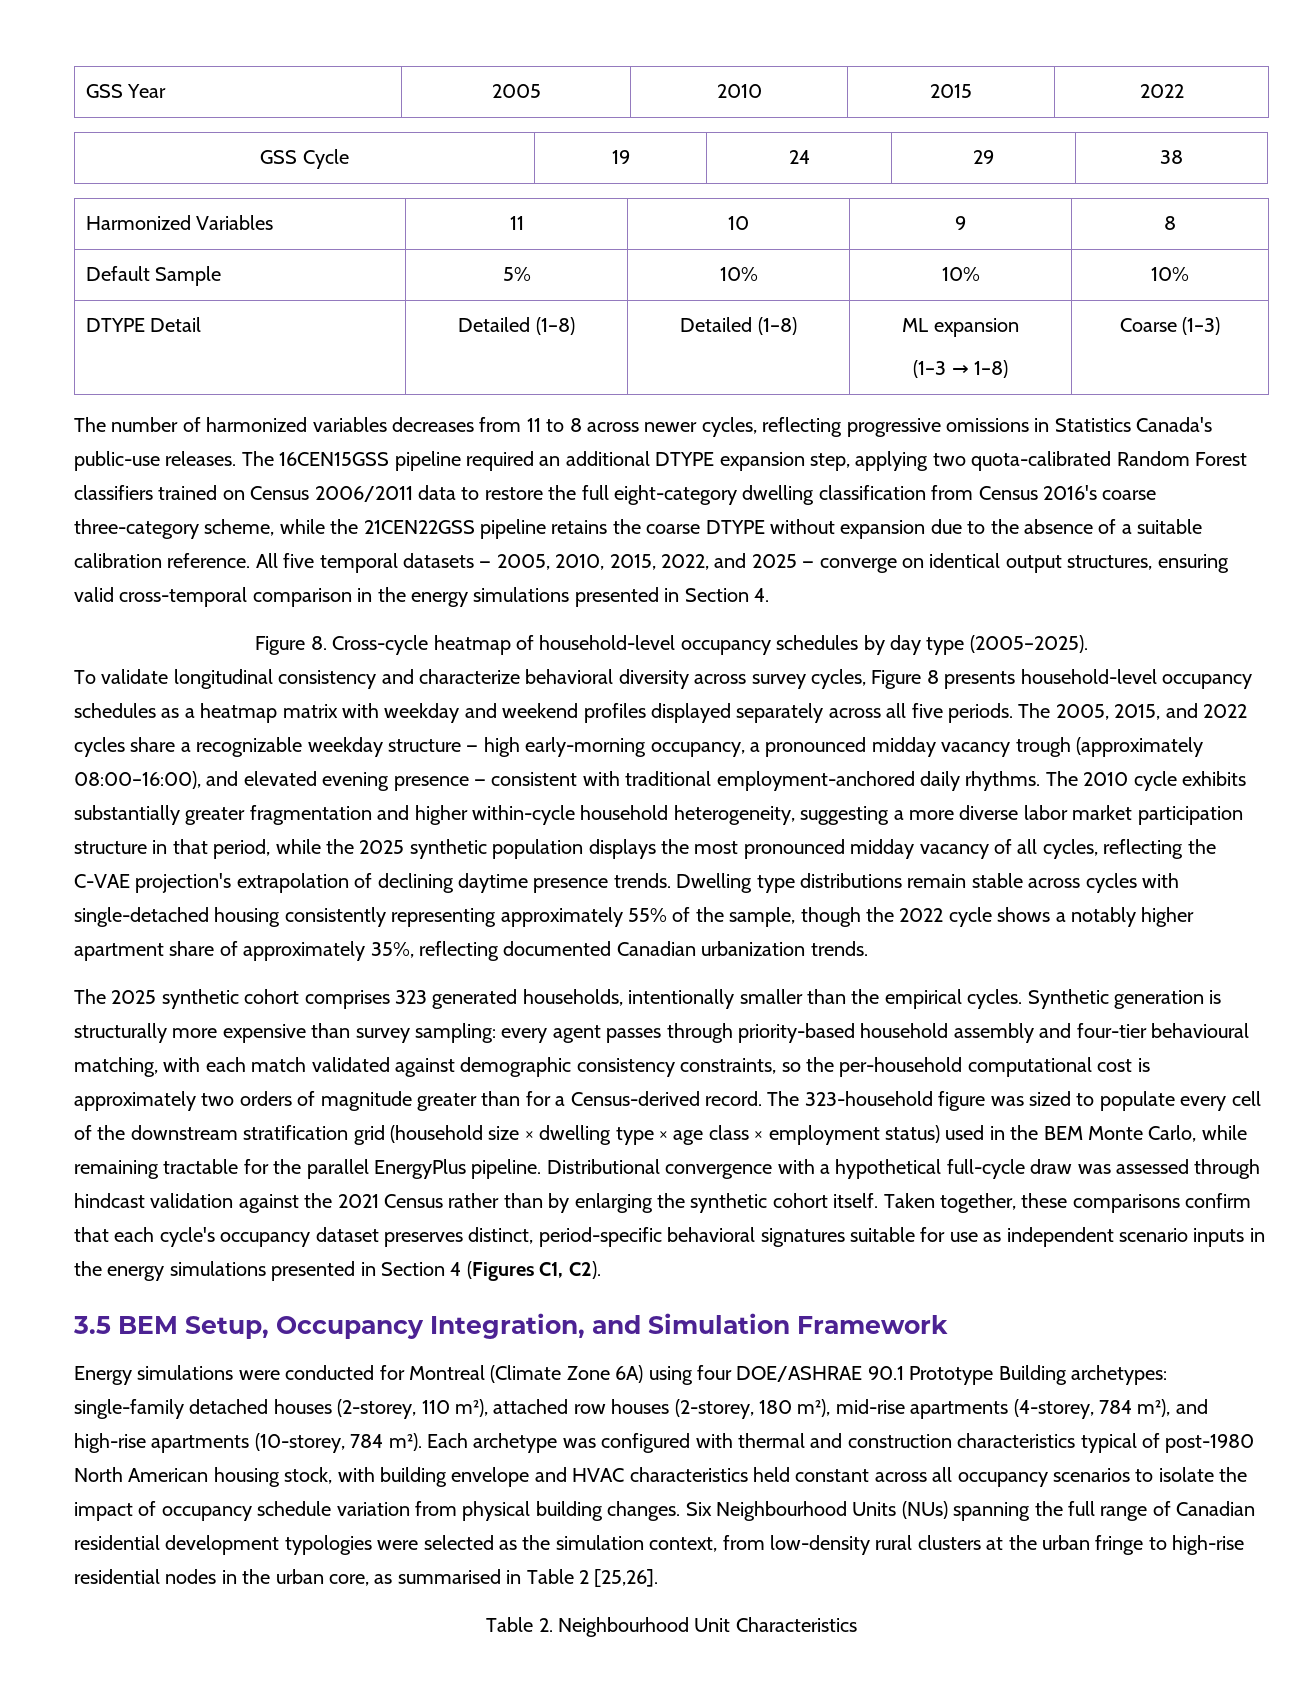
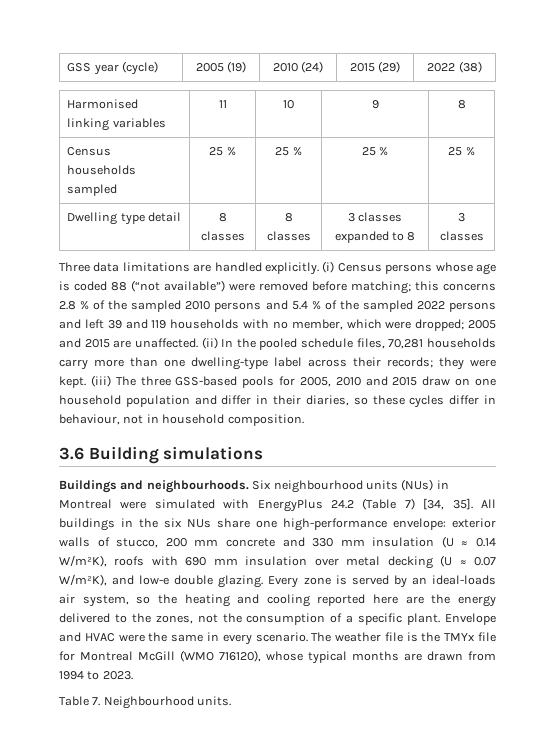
[86,84,167,98] [491,84,541,98] [716,84,762,98] [929,84,972,98] [1139,84,1184,98] [260,149,349,169] [611,150,630,164] [788,150,810,164] [972,150,994,164] [1160,150,1183,164] [86,215,274,230] [509,216,524,230] [727,216,749,230] [954,216,966,230] [1164,216,1176,230] [86,266,222,286] [502,267,531,281] [719,267,758,281] [941,267,980,281] [1151,267,1189,281] [86,317,202,332] [458,317,575,335] [680,317,797,335] [902,318,1019,337] [913,360,1008,378] [1119,317,1221,335] [74,417,1213,437] [74,451,1247,471] [74,485,1157,505] [74,519,1203,539] [74,553,1229,573] [74,587,769,607] [255,635,1088,655] [74,669,1252,689] [74,703,1247,723] [74,737,1203,757] [74,771,1246,791] [74,805,1243,825] [74,839,1216,859] [74,873,1179,893] [74,907,1195,927] [74,941,868,961] [74,989,1222,1009] [74,1023,1249,1043] [74,1057,1150,1077] [74,1091,1261,1111] [74,1125,1247,1145] [74,1159,1261,1179] [74,1193,1252,1213] [74,1227,1265,1247] [74,1261,601,1281] [73,1313,948,1339] [74,1365,1167,1385] [74,1399,1208,1419] [74,1433,1255,1453] [74,1467,1248,1487] [74,1501,1256,1521] [74,1535,1245,1555] [74,1569,659,1587] [486,1617,857,1637] GSS Year | 2005 | 2010 | 2015 | 2022 // GSS Cycle | 19 | 24 | 29 | 38 // Harmonized Variables | 11 | 10 | 9 | 8 // Default Sample | 5% | 10% | 10% | 10% // DTYPE Detail | Detailed (1–8) | Detailed (1–8) | ML expansion // (1–3 → 1–8) | Coarse (1–3) // The number of harmonized variables decreases from 11 to 8 across newer cycles, reflecting progressive omissions in Statistics Canada's public-use releases. The 16CEN15GSS pipeline required an additional DTYPE expansion step, applying two quota-calibrated Random Forest classifiers trained on Census 2006/2011 data to restore the full eight-category dwelling classification from Census 2016's coarse three-category scheme, while the 21CEN22GSS pipeline retains the coarse DTYPE without expansion due to the absence of a suitable calibration reference. All five temporal datasets — 2005, 2010, 2015, 2022, and 2025 — converge on identical output structures, ensuring valid cross-temporal comparison in the energy simulations presented in Section 4. // Figure 8. Cross-cycle heatmap of household-level occupancy schedules by day type (2005–2025). // To validate longitudinal consistency and characterize behavioral diversity across survey cycles, Figure 8 presents household-level occupancy schedules as a heatmap matrix with weekday and weekend profiles displayed separately across all five periods. The 2005, 2015, and 2022 cycles share a recognizable weekday structure — high early-morning occupancy, a pronounced midday vacancy trough (approximately 08:00–16:00), and elevated evening presence — consistent with traditional employment-anchored daily rhythms. The 2010 cycle exhibits substantially greater fragmentation and higher within-cycle household heterogeneity, suggesting a more diverse labor market participation structure in that period, while the 2025 synthetic population displays the most pronounced midday vacancy of all cycles, reflecting the C-VAE projection's extrapolation of declining daytime presence trends. Dwelling type distributions remain stable across cycles with single-detached housing consistently representing approximately 55% of the sample, though the 2022 cycle shows a notably higher apartment share of approximately 35%, reflecting documented Canadian urbanization trends. // The 2025 synthetic cohort comprises 323 generated households, intentionally smaller than the empirical cycles. Synthetic generation is structurally more expensive than survey sampling: every agent passes through priority-based household assembly and four-tier behavioural matching, with each match validated against demographic consistency constraints, so the per-household computational cost is approximately two orders of magnitude greater than for a Census-derived record. The 323-household figure was sized to populate every cell of the downstream stratification grid (household size × dwelling type × age class × employment status) used in the BEM Monte Carlo, while remaining tractable for the parallel EnergyPlus pipeline. Distributional convergence with a hypothetical full-cycle draw was assessed through hindcast validation against the 2021 Census rather than by enlarging the synthetic cohort itself. Taken together, these comparisons confirm that each cycle's occupancy dataset preserves distinct, period-specific behavioral signatures suitable for use as independent scenario inputs in the energy simulations presented in Section 4 (Figures C1, C2). // 3.5 BEM Setup, Occupancy Integration, and Simulation Framework // Energy simulations were conducted for Montreal (Climate Zone 6A) using four DOE/ASHRAE 90.1 Prototype Building archetypes: single-family detached houses (2-storey, 110 m²), attached row houses (2-storey, 180 m²), mid-rise apartments (4-storey, 784 m²), and high-rise apartments (10-storey, 784 m²). Each archetype was configured with thermal and construction characteristics typical of post-1980 North American housing stock, with building envelope and HVAC characteristics held constant across all occupancy scenarios to isolate the impact of occupancy schedule variation from physical building changes. Six Neighbourhood Units (NUs) spanning the full range of Canadian residential development typologies were selected as the simulation context, from low-density rural clusters at the urban fringe to high-rise residential nodes in the urban core, as summarised in Table 2 [25,26]. // Table 2. Neighbourhood Unit Characteristics -> [67,61,158,75] [195,61,247,73] [272,61,324,73] [349,61,401,73] [427,61,482,73] [67,99,139,109] [67,118,166,131] [218,100,227,108] [283,100,294,109] [371,100,379,109] [457,100,466,109] [67,147,112,156] [67,165,137,175] [67,184,118,196] [209,147,236,156] [275,147,302,156] [361,147,389,156] [448,147,475,156] [67,212,181,225] [218,213,227,222] [200,231,245,241] [284,213,293,222] [266,231,311,241] [347,212,403,222] [334,231,416,243] [458,213,465,222] [439,231,484,241] [59,261,496,275] [59,280,496,294] [59,300,496,312] [59,319,496,331] [59,337,496,350] [59,357,496,370] [59,375,497,388] [59,395,496,408] [59,414,304,426] [59,446,264,464] [59,479,449,493] [59,498,496,512] [59,518,496,531] [59,536,496,548] [59,555,496,569] [59,574,496,588] [59,594,496,607] [59,613,497,625] [59,632,496,645] [59,650,496,664] [59,671,133,680] [59,696,232,709] GSS year (cycle) | 2005 (19) | 2010 (24) | 2015 (29) | 2022 (38) // Harmonised linking variables | 11 | 10 | 9 | 8 // Census households sampled | 25 % | 25 % | 25 % | 25 % // Dwelling type detail | 8 classes | 8 classes | 3 classes expanded to 8 | 3 classes // Three data limitations are handled explicitly. (i) Census persons whose age is coded 88 (“not available”) were removed before matching; this concerns 2.8 % of the sampled 2010 persons and 5.4 % of the sampled 2022 persons and left 39 and 119 households with no member, which were dropped; 2005 and 2015 are unaffected. (ii) In the pooled schedule files, 70,281 households carry more than one dwelling-type label across their records; they were kept. (iii) The three GSS-based pools for 2005, 2010 and 2015 draw on one household population and differ in their diaries, so these cycles differ in behaviour, not in household composition. // 3.6 Building simulations // Buildings and neighbourhoods. Six neighbourhood units (NUs) in Montreal were simulated with EnergyPlus 24.2 (Table 7) [34, 35]. All buildings in the six NUs share one high-performance envelope: exterior walls of stucco, 200 mm concrete and 330 mm insulation (U ≈ 0.14 W/m²K), roofs with 690 mm insulation over metal decking (U ≈ 0.07 W/m²K), and low-e double glazing. Every zone is served by an ideal-loads air system, so the heating and cooling reported here are the energy delivered to the zones, not the consumption of a specific plant. Envelope and HVAC were the same in every scenario. The weather file is the TMYx file for Montreal McGill (WMO 716120), whose typical months are drawn from 1994 to 2023. // Table 7. Neighbourhood units.

